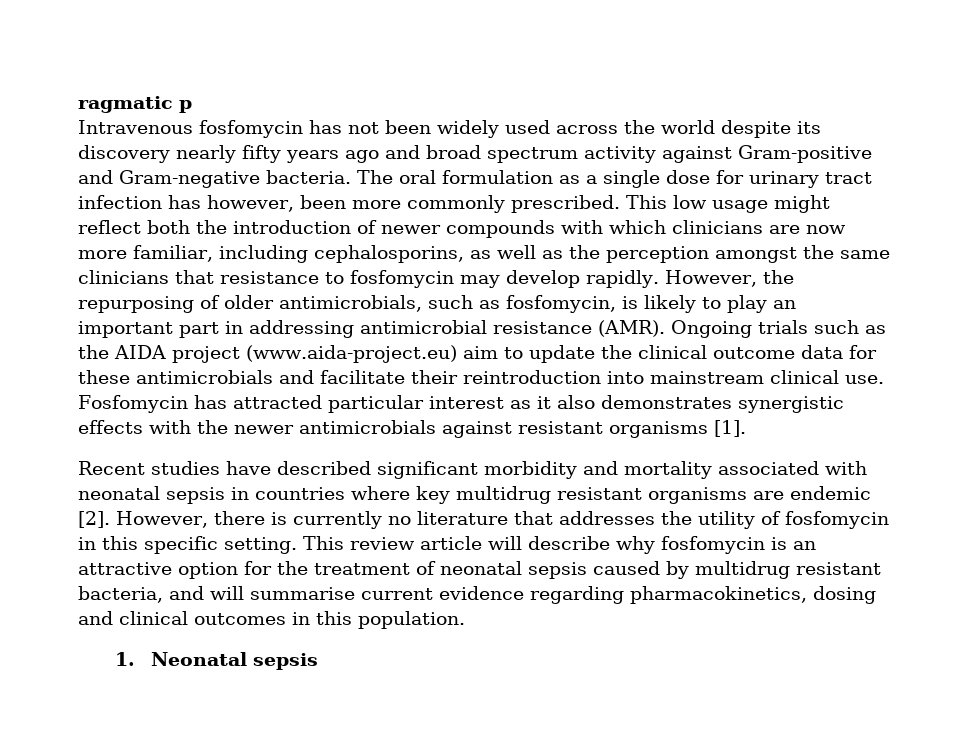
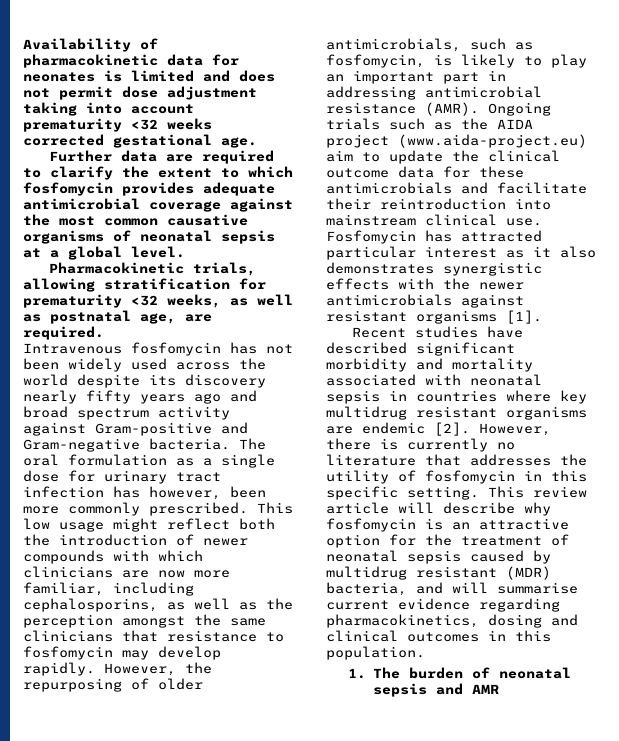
[78,96,192,113] ragmatic p -> [23,38,158,52] [23,54,239,68] [23,70,275,82] [23,86,257,100] [23,102,194,116] [23,118,212,132] [23,134,257,148] [48,150,274,164] [23,166,293,180] [23,182,275,196] [23,198,293,212] [23,214,248,226] [23,230,275,244] [23,246,185,260] [48,262,256,276] [23,278,266,292] [23,294,293,308] [23,310,212,324] [23,326,104,340] Availability of pharmacokinetic data for neonates is limited and does not permit dose adjustment taking into account prematurity <32 weeks corrected gestational age. // Further data are required to clarify the extent to which fosfomycin provides adequate antimicrobial coverage against the most common causative organisms of neonatal sepsis at a global level. // Pharmacokinetic trials, allowing stratification for prematurity <32 weeks, as well as postnatal age, are required.
(881, 568) none -> [506,566,551,580] (MDR)
[151,652,319,670] Neonatal sepsis -> [372,667,571,679] [372,683,499,697] The burden of neonatal sepsis and AMR

